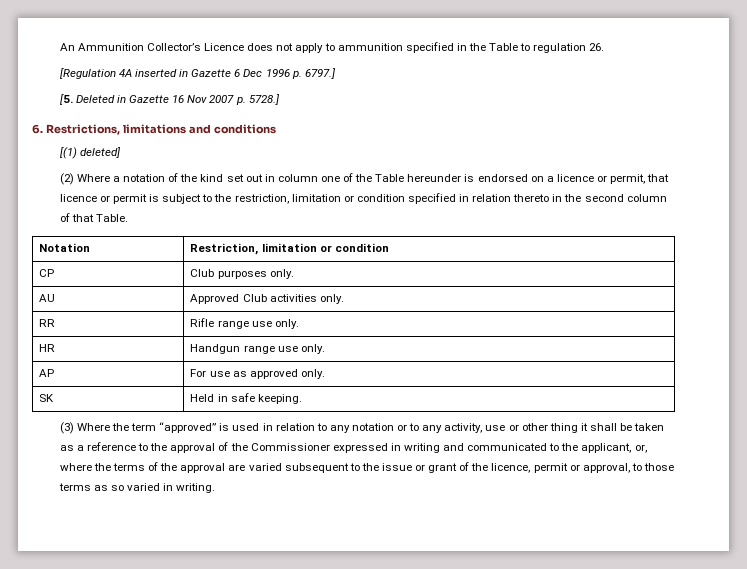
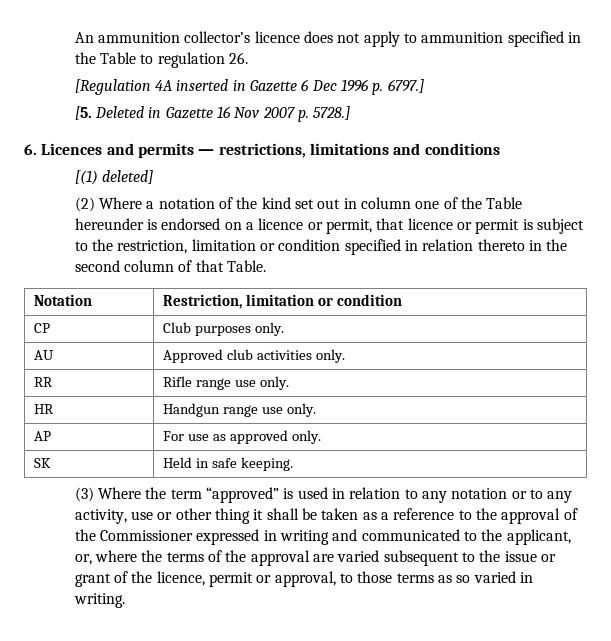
[77,43,245,51] Ammunition Collector’s Licence -> [98,31,300,43] ammunition collector’s licence
[45,124,120,135] Restrictions, -> [41,143,306,158] Licences and permits — restrictions,
[242,294,267,302] Club -> [227,349,254,360] club

